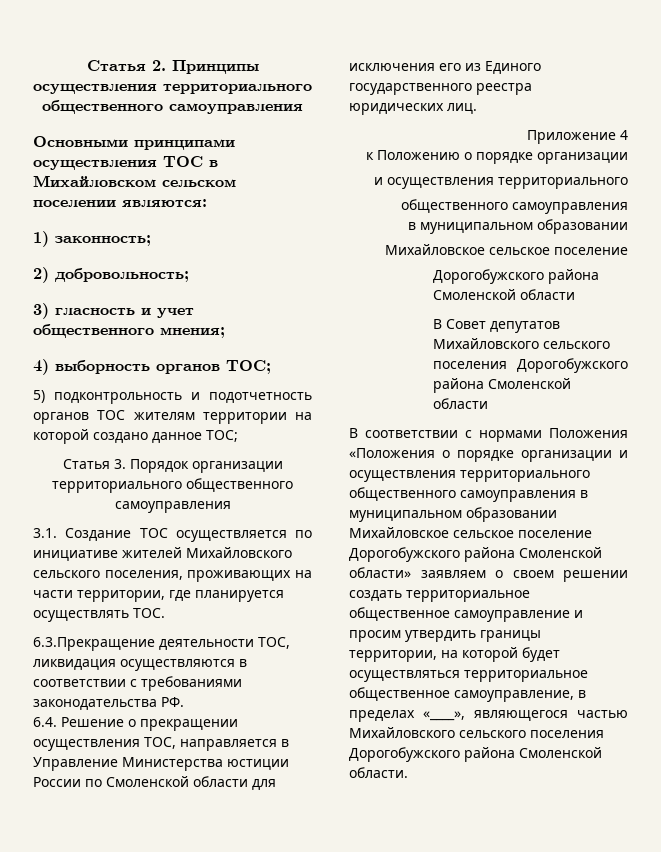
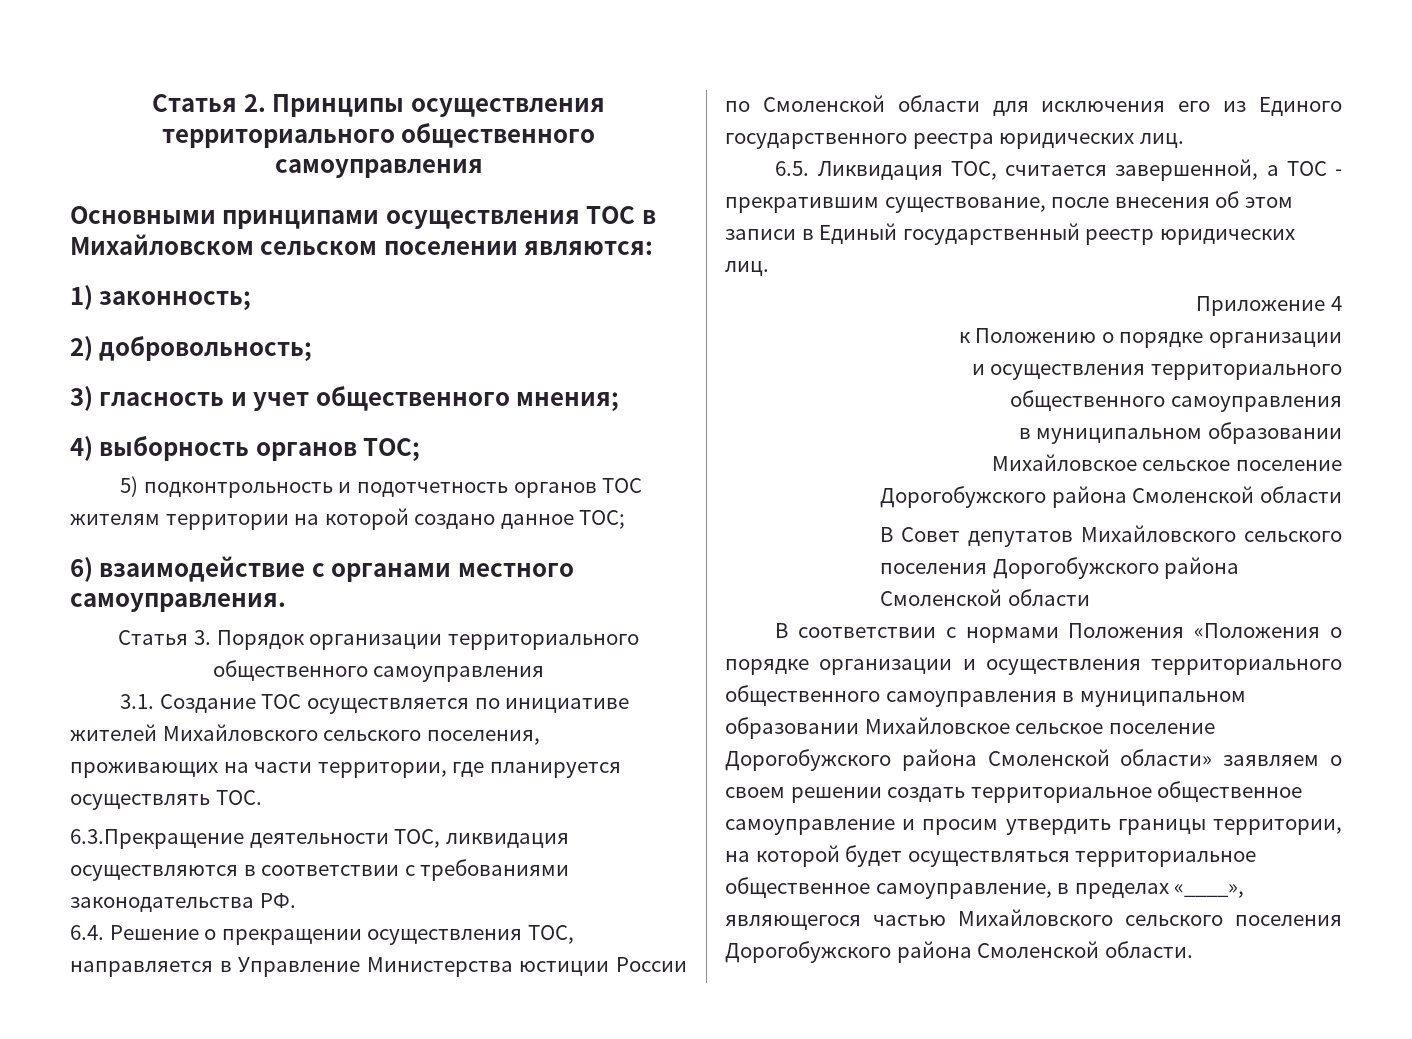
(238, 436) none -> [70,556,574,582] [70,593,286,612] // 6) взаимодействие с органами местного самоуправления.
(477, 108) none -> [775,159,1342,181] [725,191,1293,213] [725,223,1295,245] [725,261,769,276] // 6.5. Ликвидация ТОС, считается завершенной, а ТОС - прекратившим существование, после внесения об этом записи в Единый государственный реестр юридических лиц.

